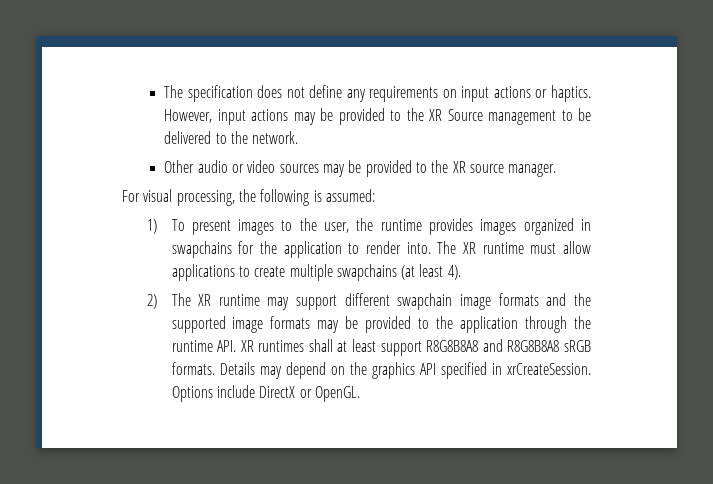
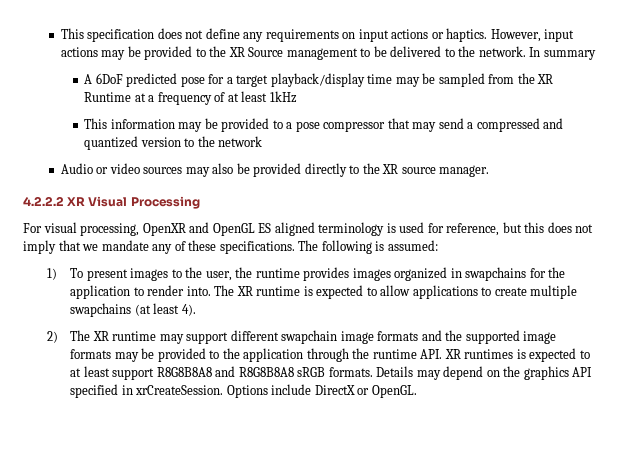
[164,85,184,98] The -> [60,28,84,39] This
[164,160,228,173] // Other audio -> [529,47,596,60] [84,73,554,87] [84,91,297,105] [84,118,564,132] [84,136,263,150] [60,163,93,174] In summary // A 6DoF predicted pose for a target playback/display time may be sampled from the XR Runtime at a frequency of at least 1kHz // This information may be provided to a pose compressor that may send a compressed and quantized version to the network // Audio
[348,160,412,177] be provided -> [212,163,347,177] also be provided directly
(557, 170) none -> [23,196,200,209] // 4.2.2.2 XR Visual Processing
[238,189,256,202] the -> [142,222,594,236] [23,240,319,254] OpenXR and OpenGL ES aligned terminology is used for reference, but this does not imply that we mandate any of these specifications. The
[530,243,557,254] must -> [303,285,377,299] is expected to
[308,339,333,352] shall -> [516,348,590,362] is expected to

